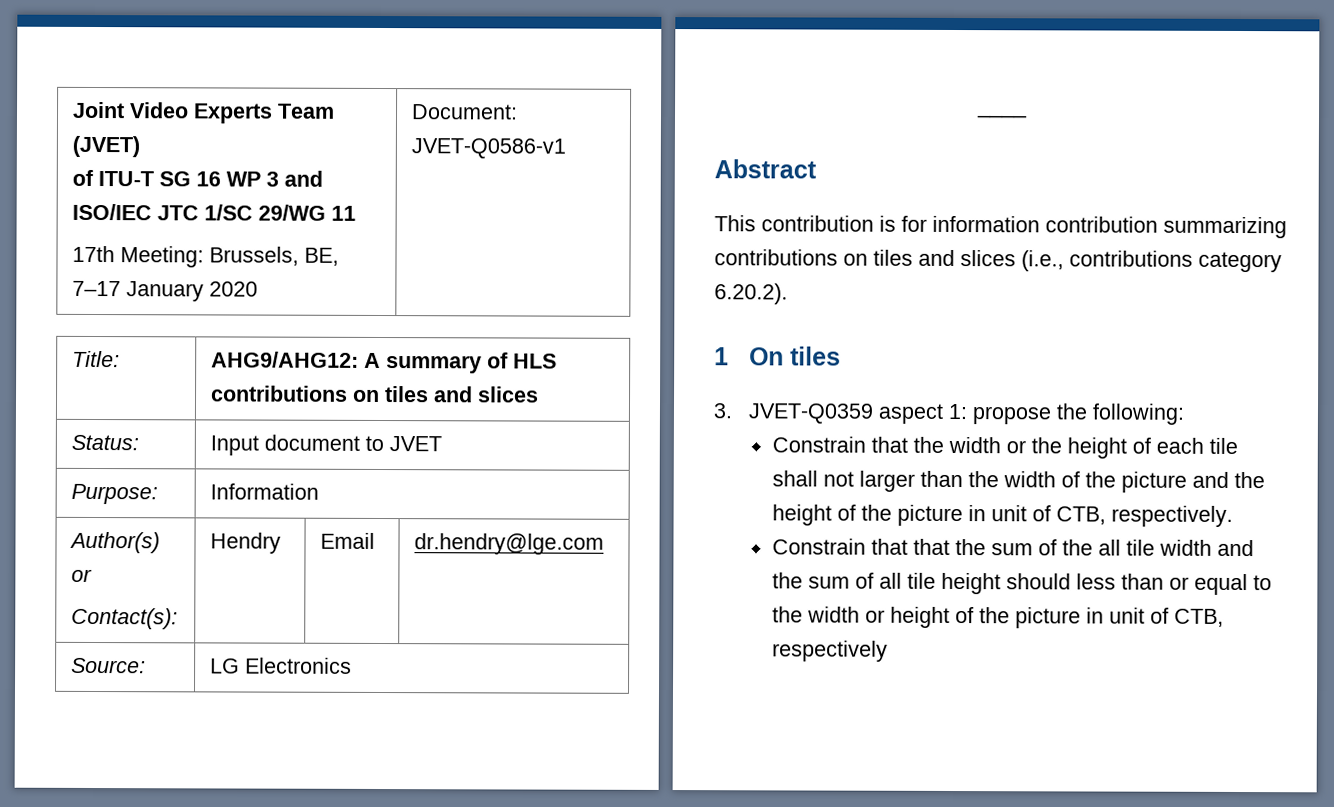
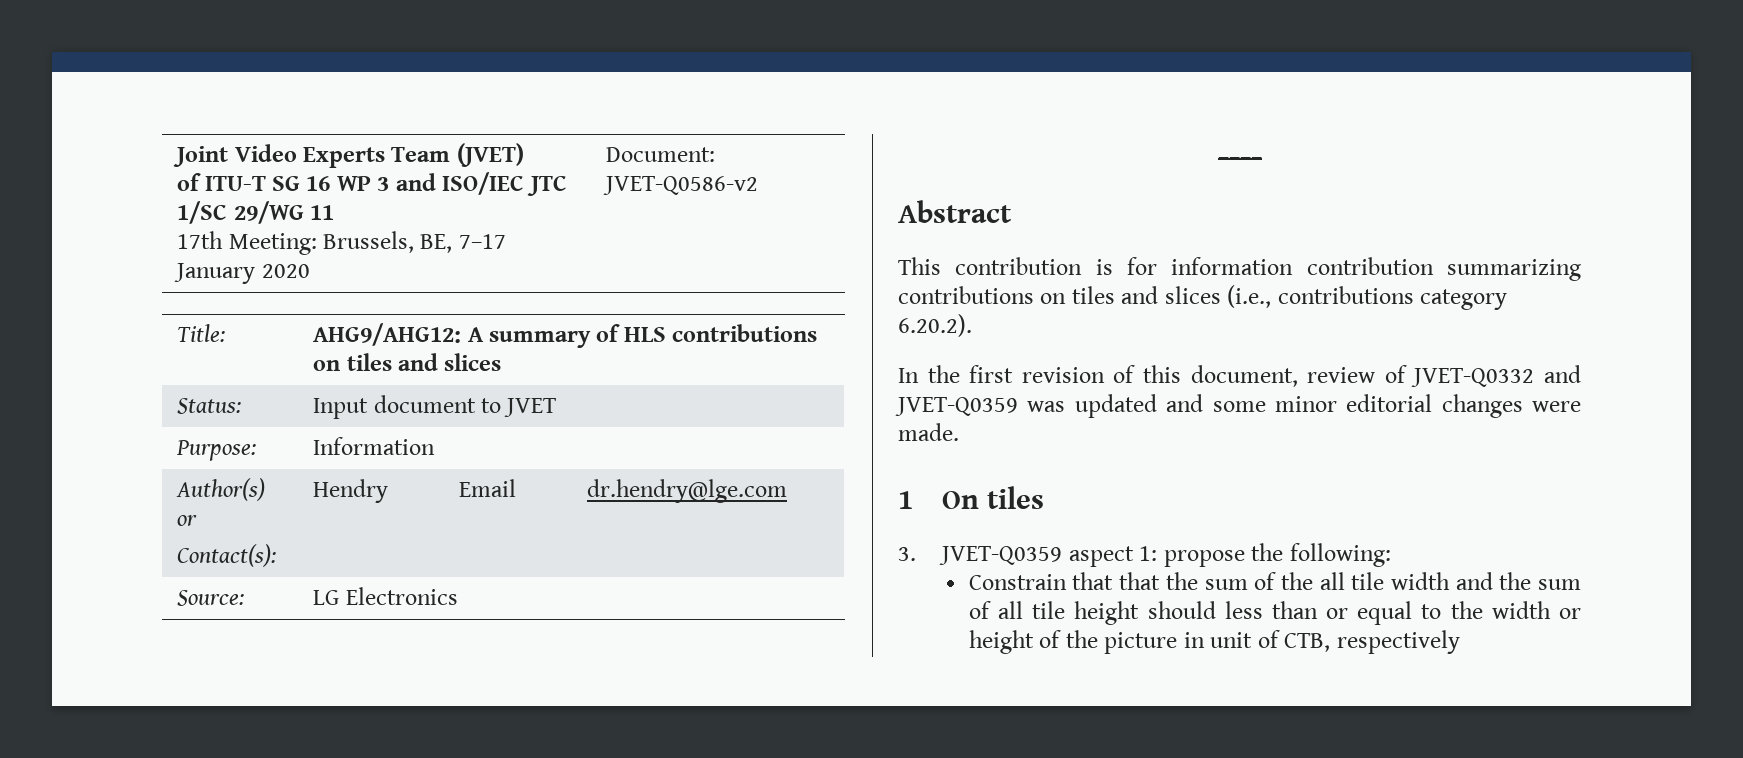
[411,138,567,159] JVET-Q0586-v1 -> [603,176,759,195] JVET-Q0586-v2
(788, 294) none -> [898,365,1581,387] [895,394,1581,418] [898,423,959,441] // In the first revision of this document, review of JVET-Q0332 and JVET-Q0359 was updated and some minor editorial changes were made.
[771,436,1238,459] [771,470,1265,493] [771,504,1233,527] // Constrain that the width or the height of each tile shall not larger than the width of the picture and the height of the picture in unit of CTB, respectively. -> (1391, 555) none

